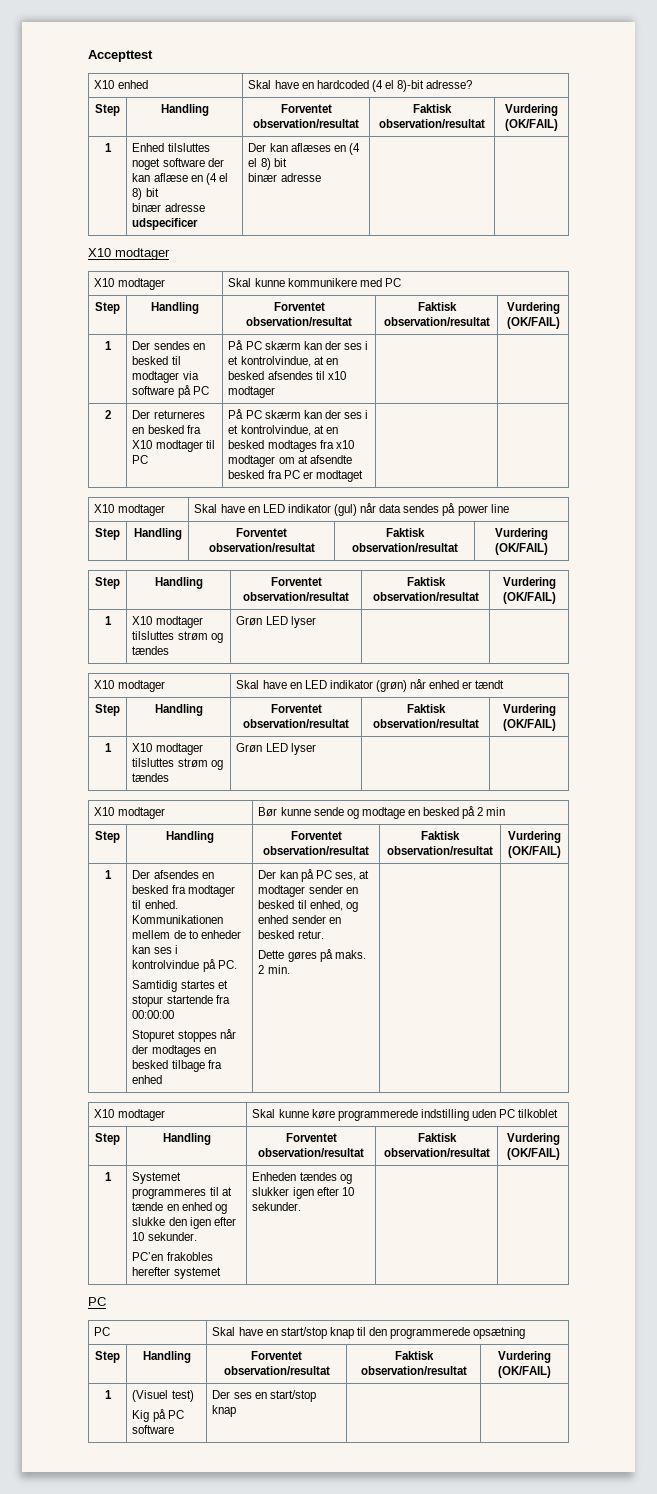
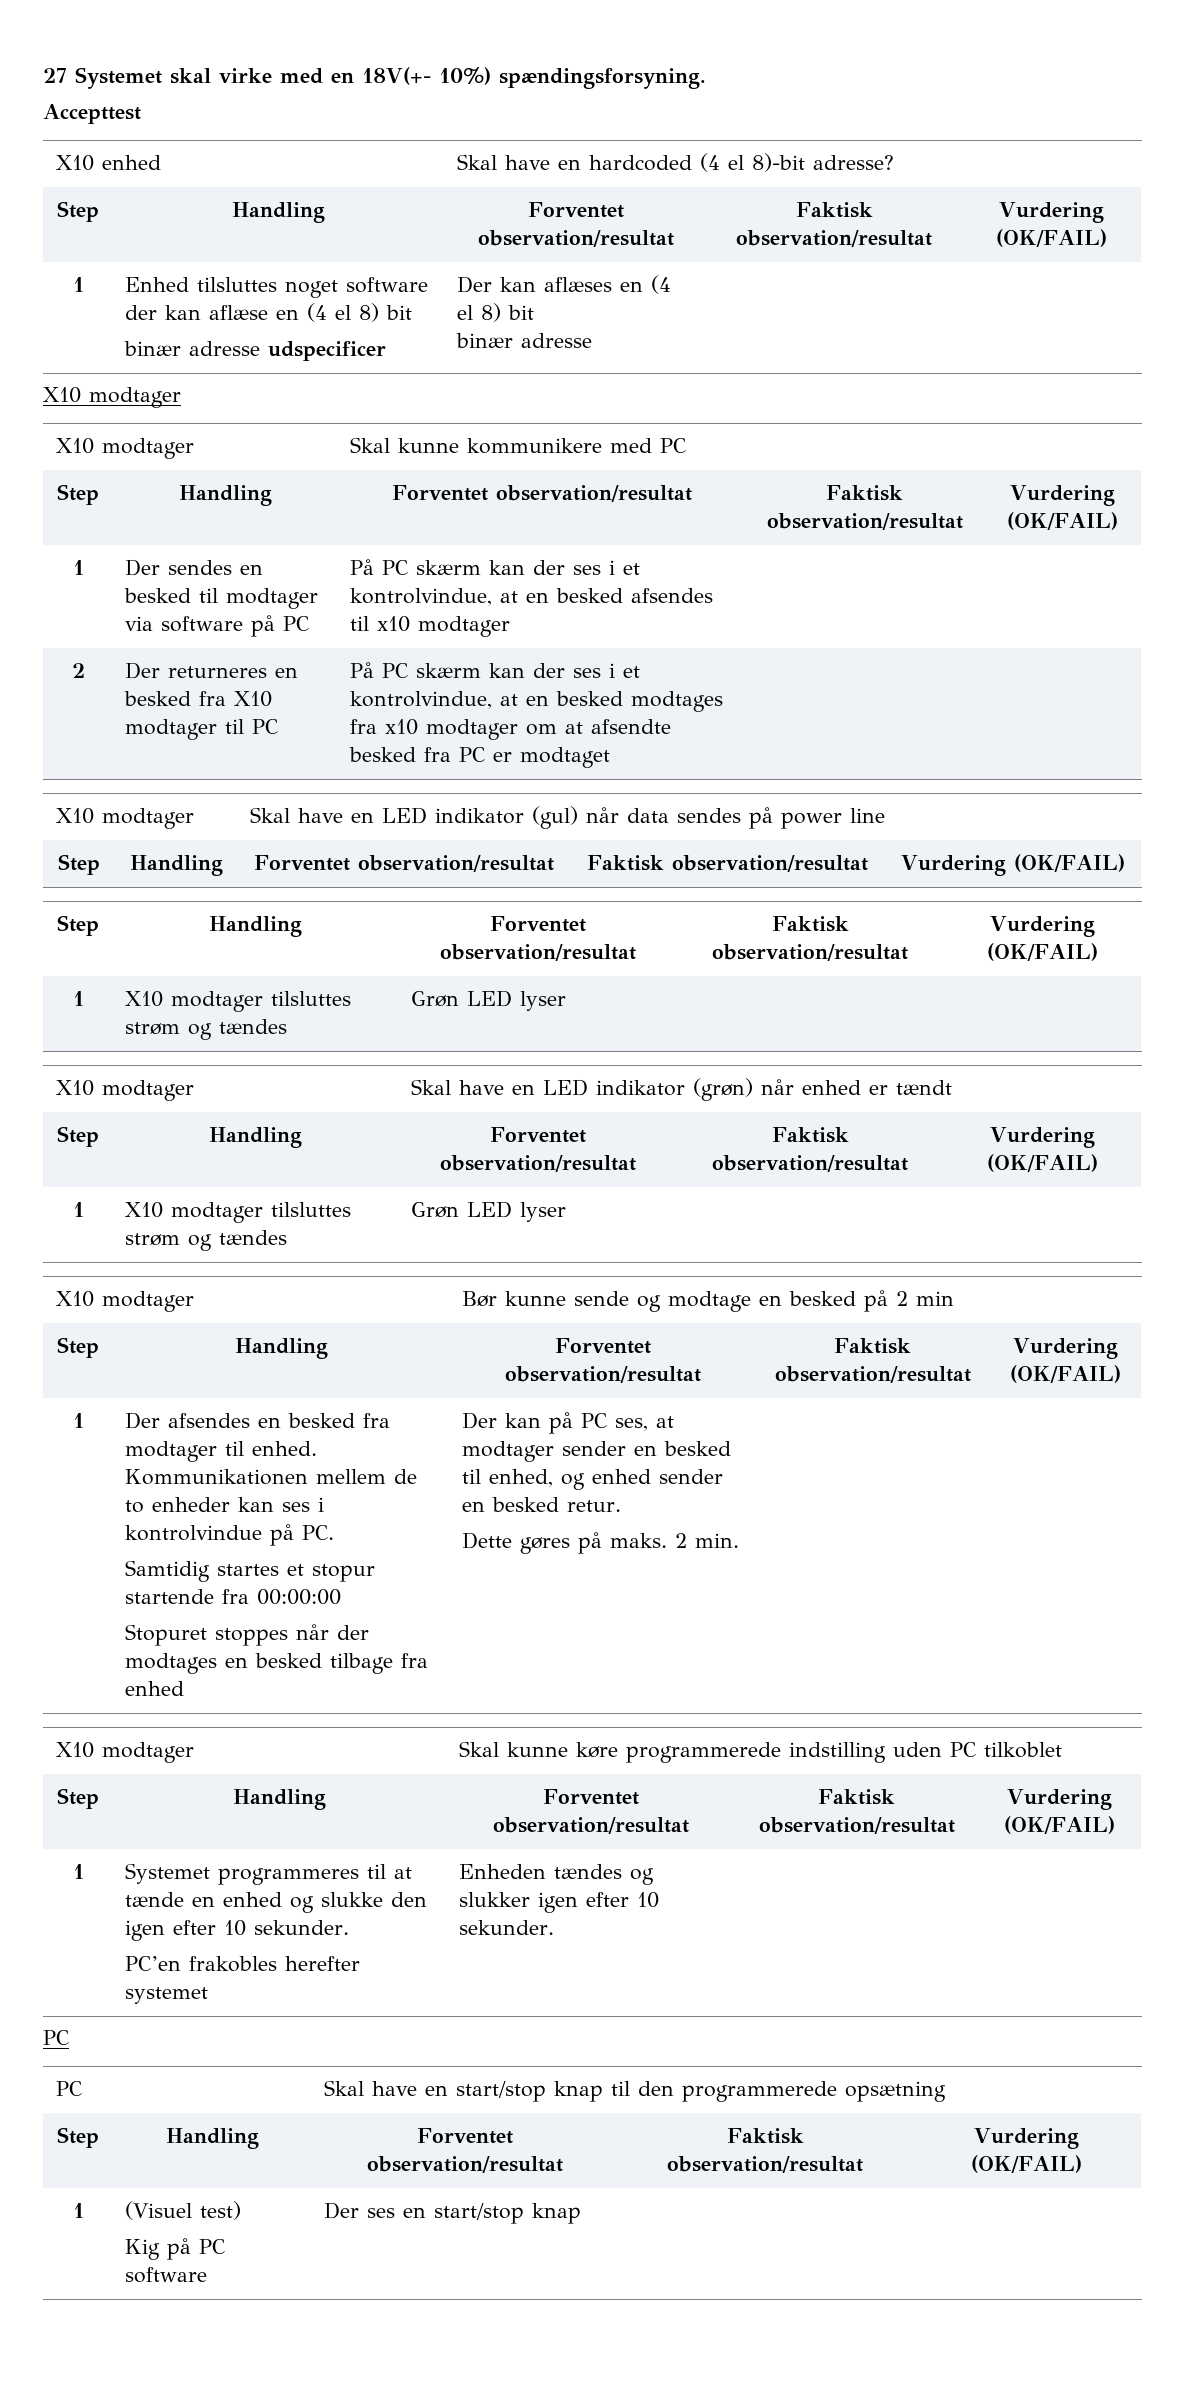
(88, 56) none -> [43,67,706,89] 27 Systemet skal virke med en 18V(+- 10%) spændingsforsyning. //

